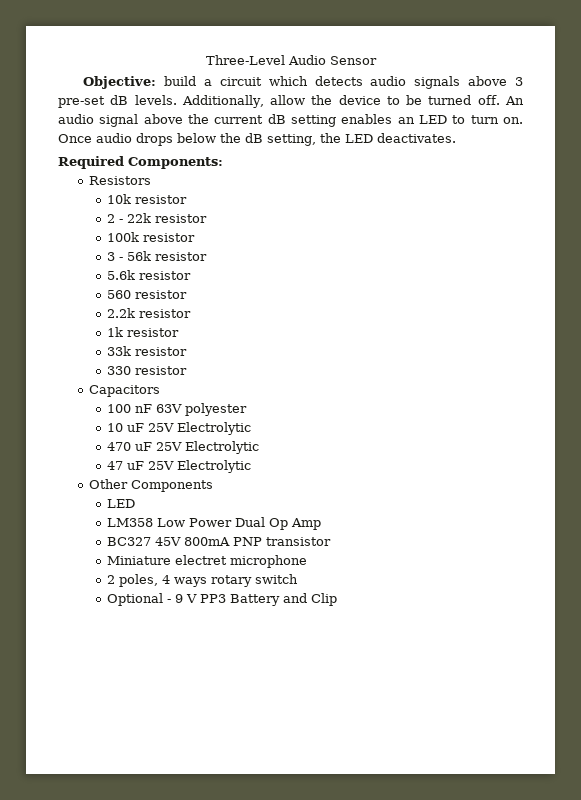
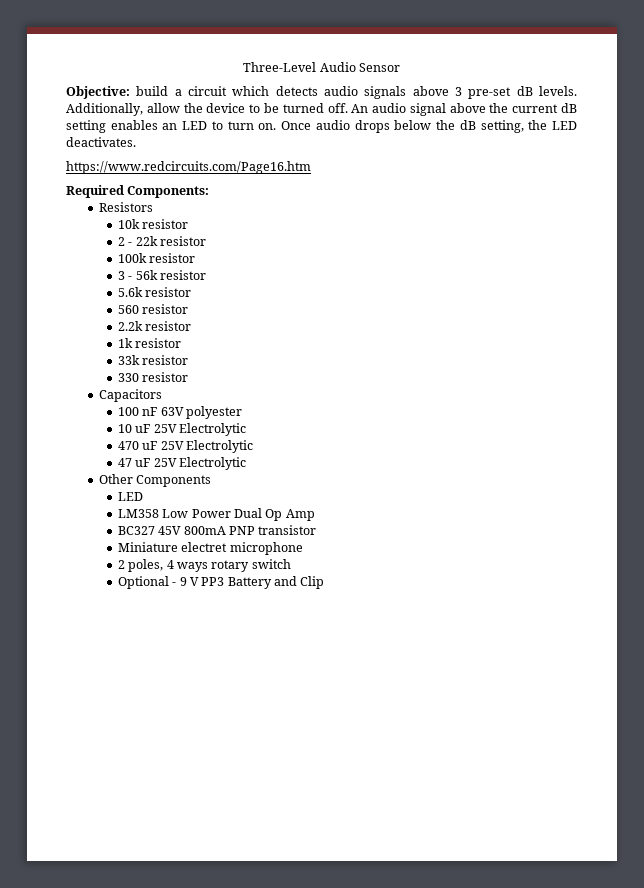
(456, 138) none -> [66,161,311,174] // https://www.redcircuits.com/Page16.htm

